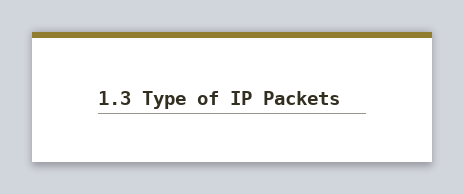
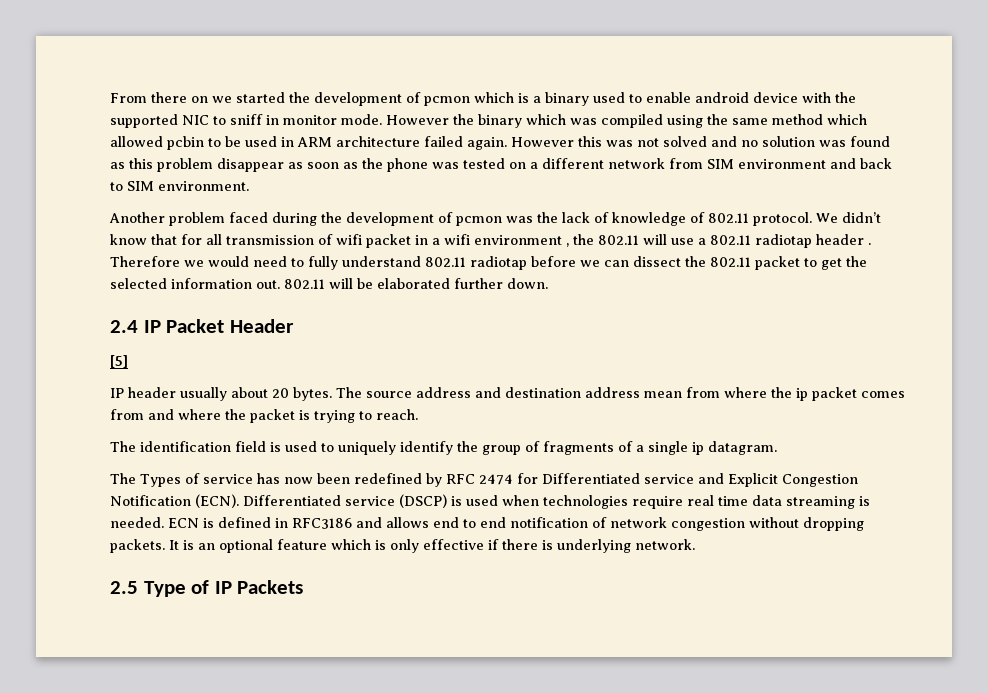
[98,91,131,105] 1.3 -> [110,92,856,106] [110,114,867,128] [110,136,890,150] [110,158,892,172] [110,181,249,191] [109,212,881,226] [110,234,871,248] [110,256,867,270] [110,278,548,289] [110,319,294,333] [110,355,128,368] [110,387,905,401] [110,409,418,423] [110,441,777,455] [110,473,858,487] [110,494,870,509] [110,517,864,531] [110,539,695,553] [110,581,138,594] From there on we started the development of pcmon which is a binary used to enable android device with the supported NIC to sniff in monitor mode. However the binary which was compiled using the same method which allowed pcbin to be used in ARM architecture failed again. However this was not solved and no solution was found as this problem disappear as soon as the phone was tested on a different network from SIM environment and back to SIM environment. // Another problem faced during the development of pcmon was the lack of knowledge of 802.11 protocol. We didn’t know that for all transmission of wifi packet in a wifi environment , the 802.11 will use a 802.11 radiotap header . Therefore we would need to fully understand 802.11 radiotap before we can dissect the 802.11 packet to get the selected information out. 802.11 will be elaborated further down. // 2.4 IP Packet Header // [5] // IP header usually about 20 bytes. The source address and destination address mean from where the ip packet comes from and where the packet is trying to reach. // The identification field is used to uniquely identify the group of fragments of a single ip datagram. // The Types of service has now been redefined by RFC 2474 for Differentiated service and Explicit Congestion Notification (ECN). Differentiated service (DSCP) is used when technologies require real time data streaming is needed. ECN is defined in RFC3186 and allows end to end notification of network congestion without dropping packets. It is an optional feature which is only effective if there is underlying network. // 2.5

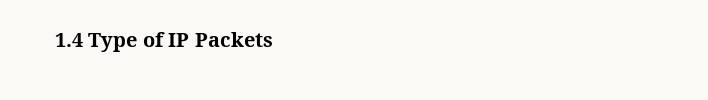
[110,92,856,106] [110,114,867,128] [110,136,890,150] [110,158,892,172] [110,181,249,191] [109,212,881,226] [110,234,871,248] [110,256,867,270] [110,278,548,289] [110,319,294,333] [110,355,128,368] [110,387,905,401] [110,409,418,423] [110,441,777,455] [110,473,858,487] [110,494,870,509] [110,517,864,531] [110,539,695,553] [110,581,138,594] From there on we started the development of pcmon which is a binary used to enable android device with the supported NIC to sniff in monitor mode. However the binary which was compiled using the same method which allowed pcbin to be used in ARM architecture failed again. However this was not solved and no solution was found as this problem disappear as soon as the phone was tested on a different network from SIM environment and back to SIM environment. // Another problem faced during the development of pcmon was the lack of knowledge of 802.11 protocol. We didn’t know that for all transmission of wifi packet in a wifi environment , the 802.11 will use a 802.11 radiotap header . Therefore we would need to fully understand 802.11 radiotap before we can dissect the 802.11 packet to get the selected information out. 802.11 will be elaborated further down. // 2.4 IP Packet Header // [5] // IP header usually about 20 bytes. The source address and destination address mean from where the ip packet comes from and where the packet is trying to reach. // The identification field is used to uniquely identify the group of fragments of a single ip datagram. // The Types of service has now been redefined by RFC 2474 for Differentiated service and Explicit Congestion Notification (ECN). Differentiated service (DSCP) is used when technologies require real time data streaming is needed. ECN is defined in RFC3186 and allows end to end notification of network congestion without dropping packets. It is an optional feature which is only effective if there is underlying network. // 2.5 -> [55,33,83,47] 1.4

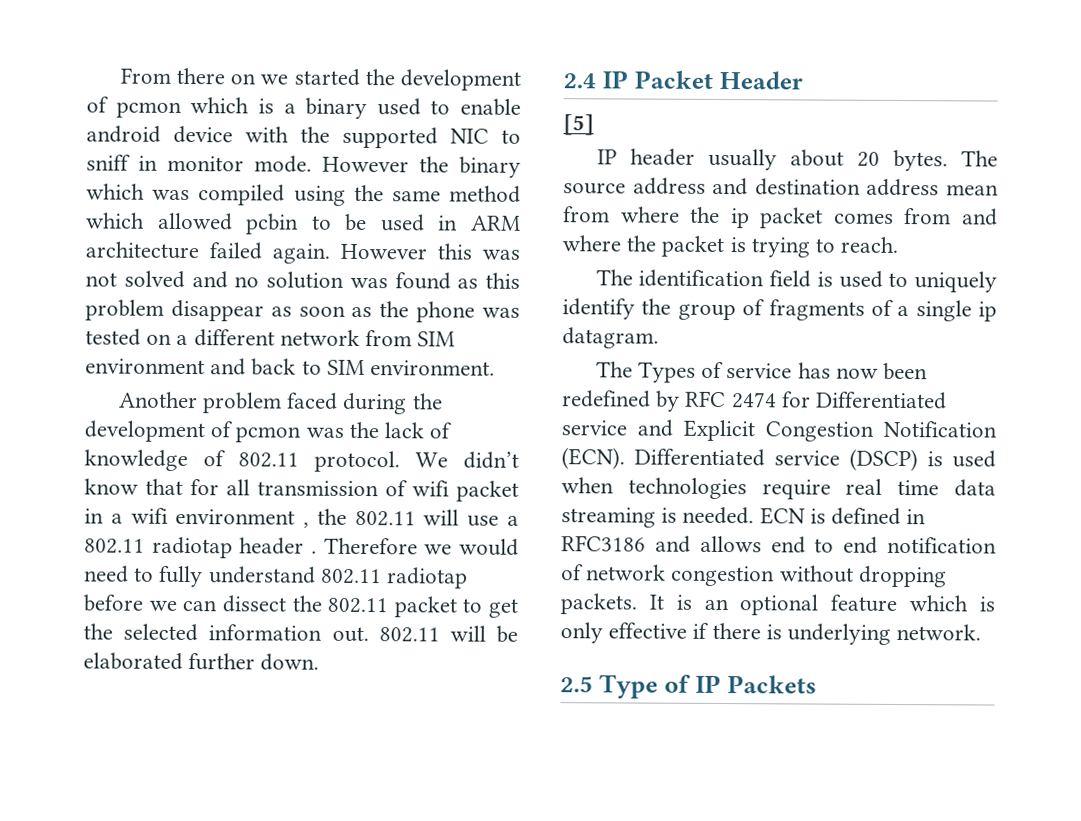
[55,33,83,47] 1.4 -> [119,67,521,91] [86,96,521,120] [86,125,521,149] [86,154,521,178] [86,183,521,206] [86,212,521,235] [85,241,520,264] [85,270,520,290] [85,299,520,323] [85,328,456,347] [85,358,496,376] [118,391,443,415] [84,420,453,443] [84,449,519,473] [84,478,519,502] [84,507,519,528] [84,536,519,559] [84,565,469,589] [83,594,518,618] [83,623,518,643] [83,652,320,671] [563,70,803,90] [563,114,594,136] [596,148,998,172] [563,177,999,197] [563,206,998,229] [562,235,899,258] [595,269,997,293] [562,298,997,322] [562,327,659,349] [595,361,928,383] [562,390,948,412] [561,419,997,442] [561,447,996,472] [561,477,996,500] [561,506,927,528] [561,535,997,554] [561,564,947,588] [560,593,995,616] [560,622,982,645] [560,676,593,693] From there on we started the development of pcmon which is a binary used to enable android device with the supported NIC to sniff in monitor mode. However the binary which was compiled using the same method which allowed pcbin to be used in ARM architecture failed again. However this was not solved and no solution was found as this problem disappear as soon as the phone was tested on a different network from SIM environment and back to SIM environment. // Another problem faced during the development of pcmon was the lack of knowledge of 802.11 protocol. We didn’t know that for all transmission of wifi packet in a wifi environment , the 802.11 will use a 802.11 radiotap header . Therefore we would need to fully understand 802.11 radiotap before we can dissect the 802.11 packet to get the selected information out. 802.11 will be elaborated further down. // 2.4 IP Packet Header // [5] // IP header usually about 20 bytes. The source address and destination address mean from where the ip packet comes from and where the packet is trying to reach. // The identification field is used to uniquely identify the group of fragments of a single ip datagram. // The Types of service has now been redefined by RFC 2474 for Differentiated service and Explicit Congestion Notification (ECN). Differentiated service (DSCP) is used when technologies require real time data streaming is needed. ECN is defined in RFC3186 and allows end to end notification of network congestion without dropping packets. It is an optional feature which is only effective if there is underlying network. // 2.5

